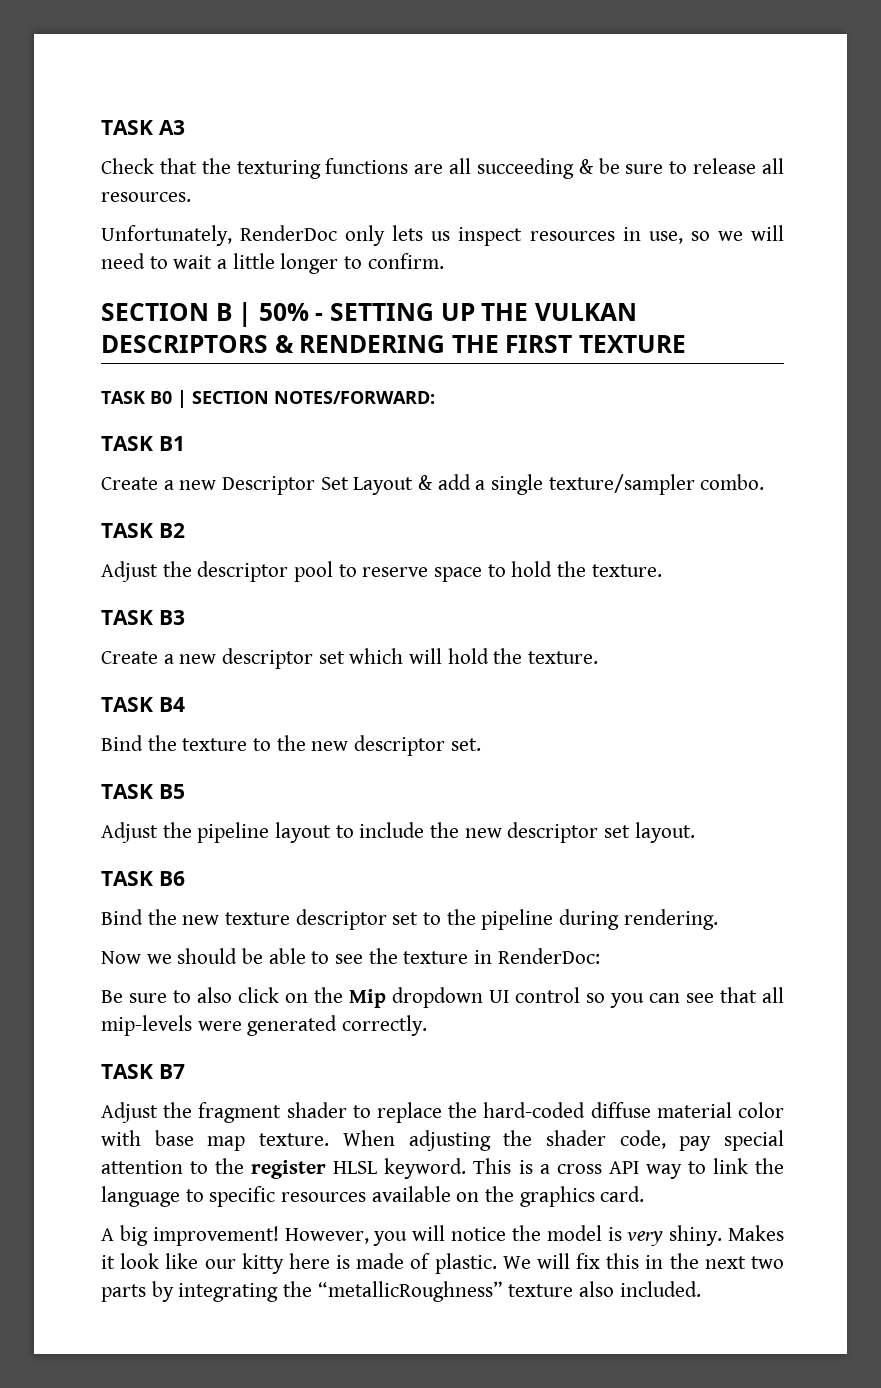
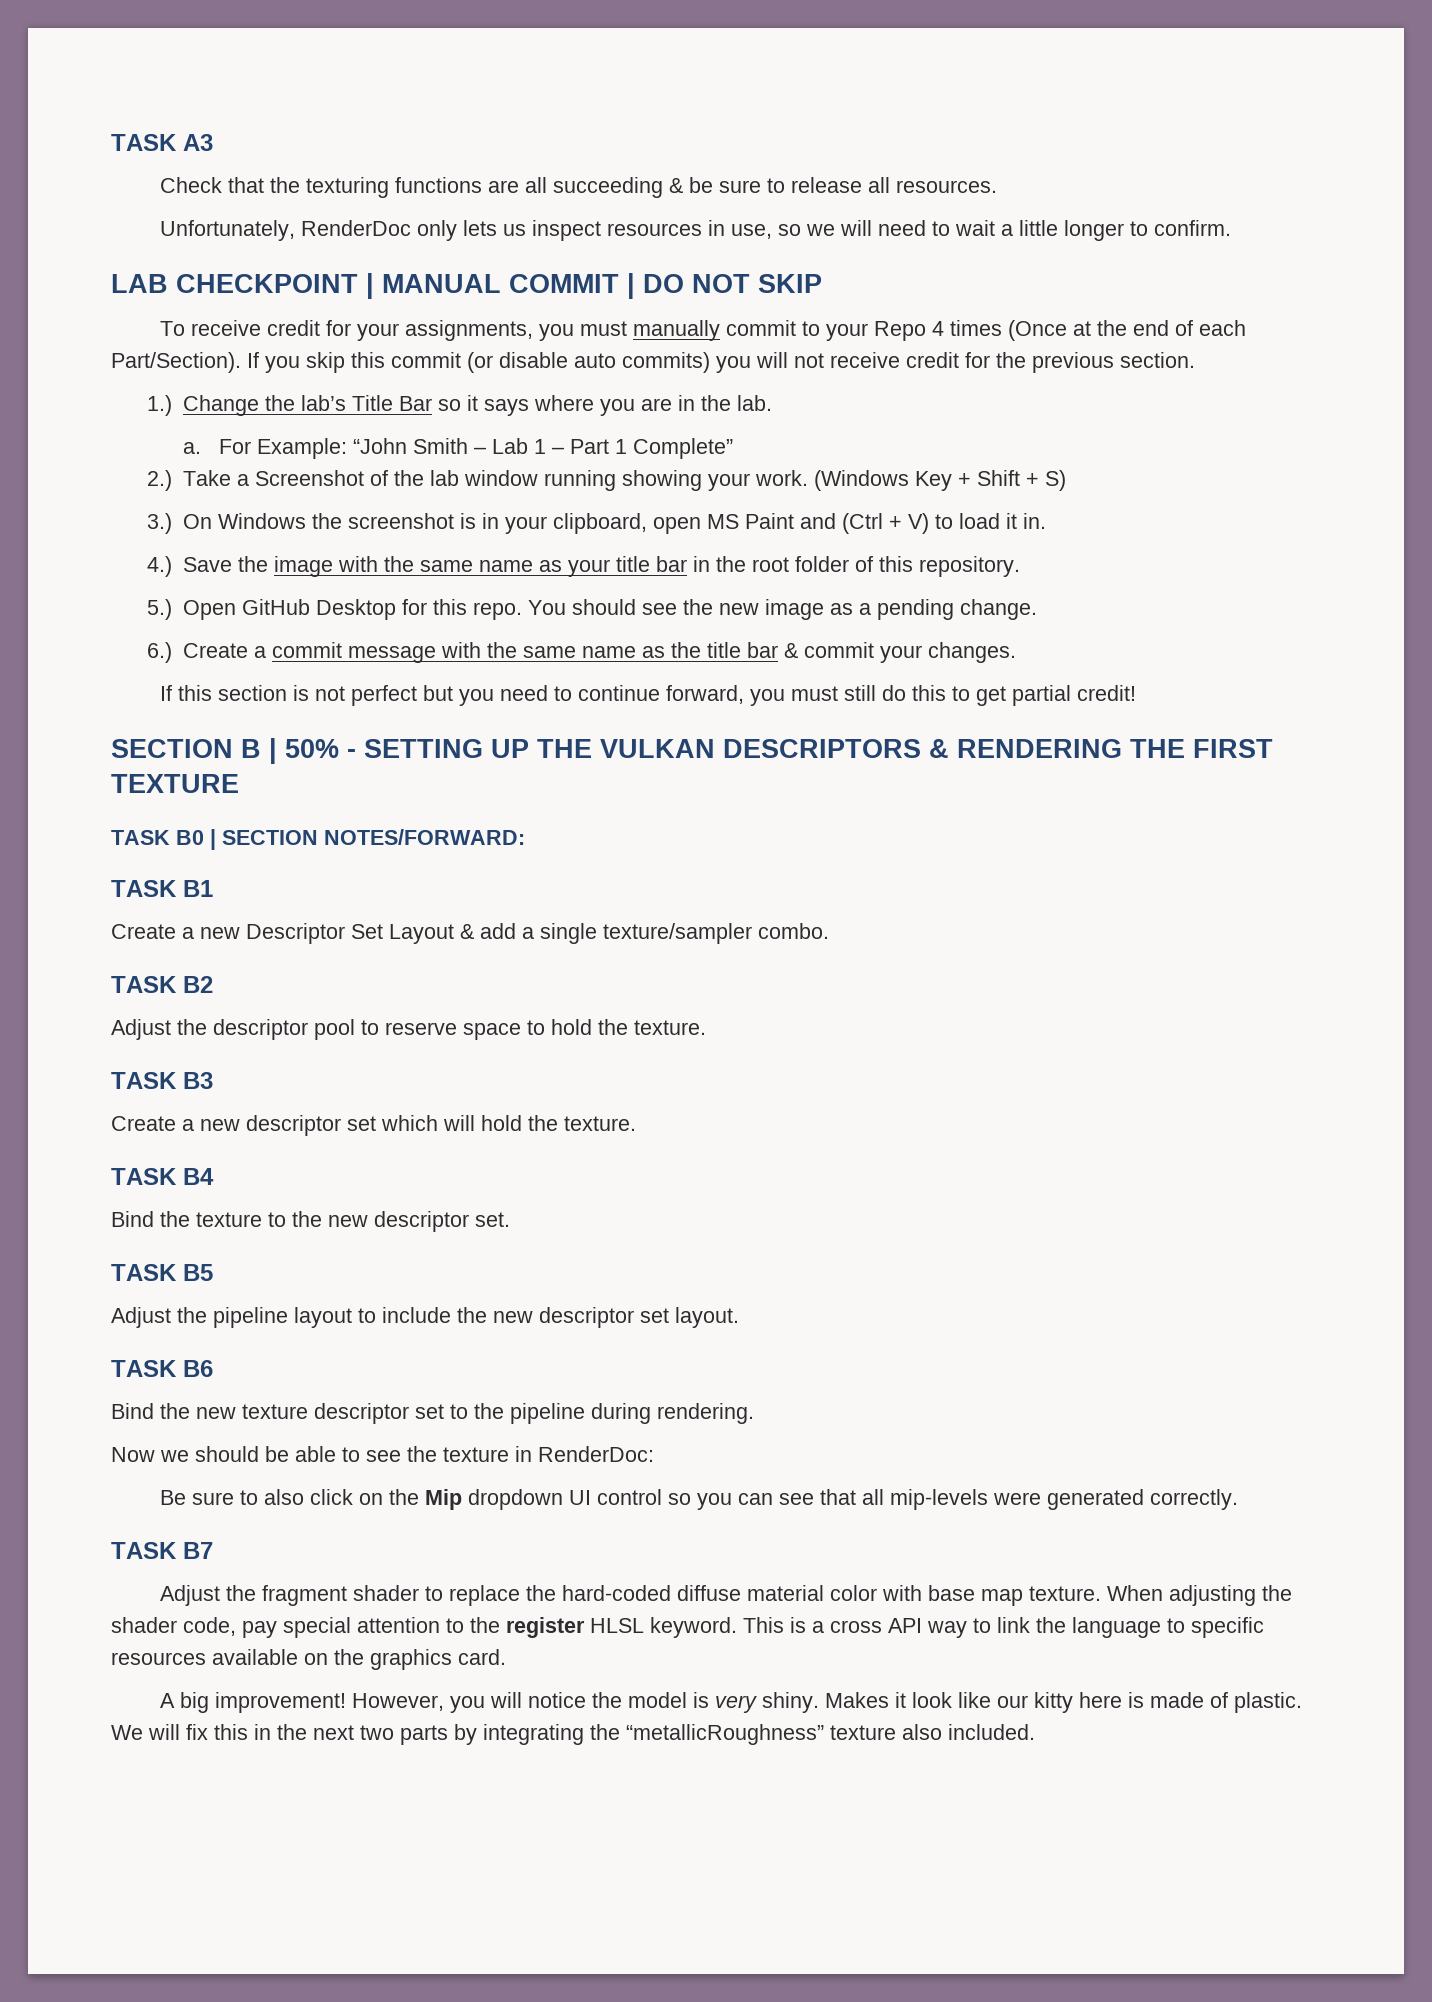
(444, 261) none -> [111,273,822,299] [160,320,1247,341] [111,352,1195,373] [146,395,772,416] [182,438,733,459] [146,470,1066,491] [146,513,1046,534] [146,556,1020,577] [146,599,1037,620] [146,642,1016,663] [160,685,1137,706] // LAB CHECKPOINT | MANUAL COMMIT | DO NOT SKIP // To receive credit for your assignments, you must manually commit to your Repo 4 times (Once at the end of each Part/Section). If you skip this commit (or disable auto commits) you will not receive credit for the previous section. // 1.) Change the lab’s Title Bar so it says where you are in the lab. // a. For Example: “John Smith – Lab 1 – Part 1 Complete” // 2.) Take a Screenshot of the lab window running showing your work. (Windows Key + Shift + S) // 3.) On Windows the screenshot is in your clipboard, open MS Paint and (Ctrl + V) to load it in. // 4.) Save the image with the same name as your title bar in the root folder of this repository. // 5.) Open GitHub Desktop for this repo. You should see the new image as a pending change. // 6.) Create a commit message with the same name as the title bar & commit your changes. // If this section is not perfect but you need to continue forward, you must still do this to get partial credit!

